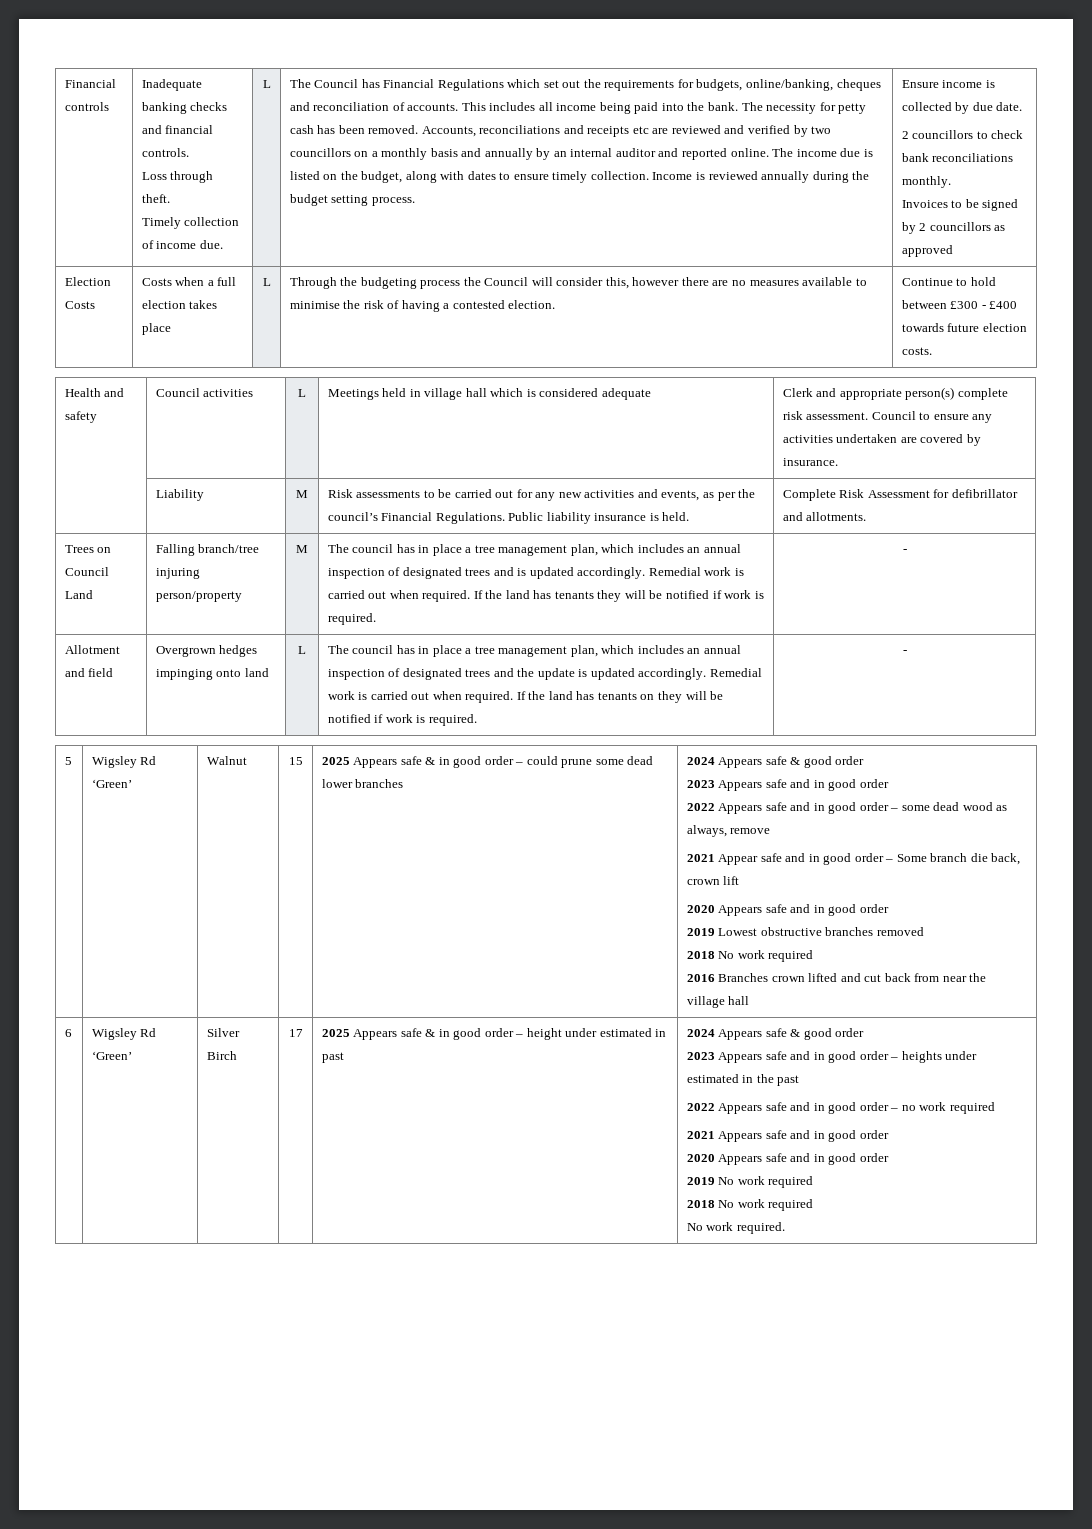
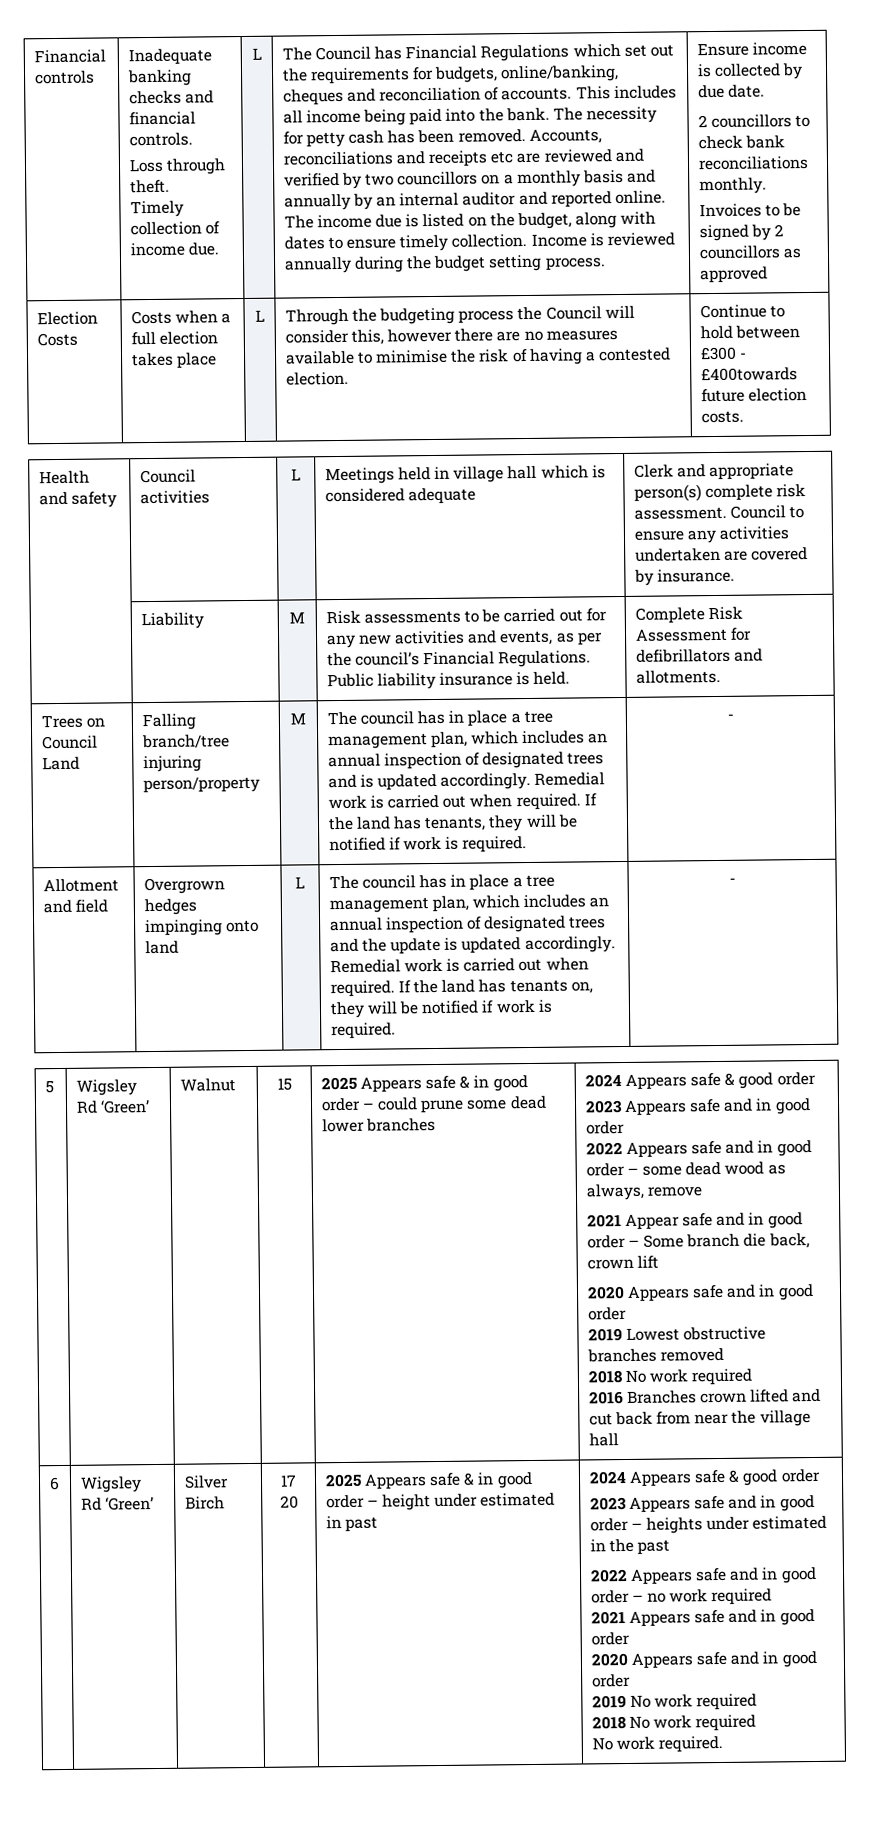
[989,301,1018,309] [901,323,944,332] £400 towards -> [700,367,798,382] £400towards
[951,489,1018,498] defibrillator -> [635,648,731,663] defibrillators
[554,591,594,599] tenants -> [424,816,487,832] tenants,
[640,694,655,700] on -> [570,981,593,994] on,
(303, 1033) none -> [279,1495,299,1509] 20

